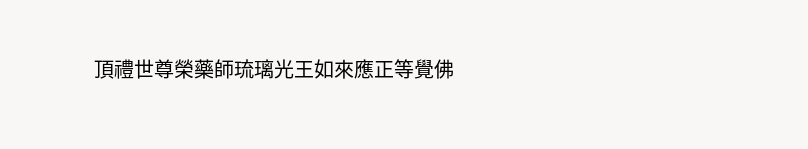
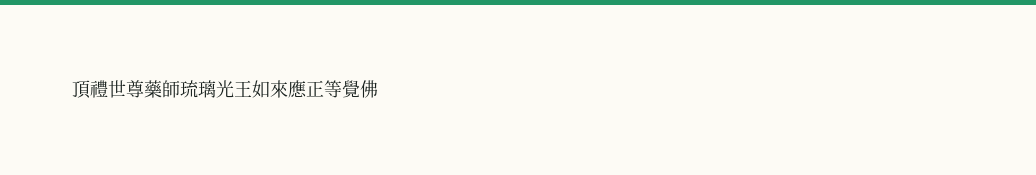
[174,59,194,79] 榮 -> (144, 89) none

